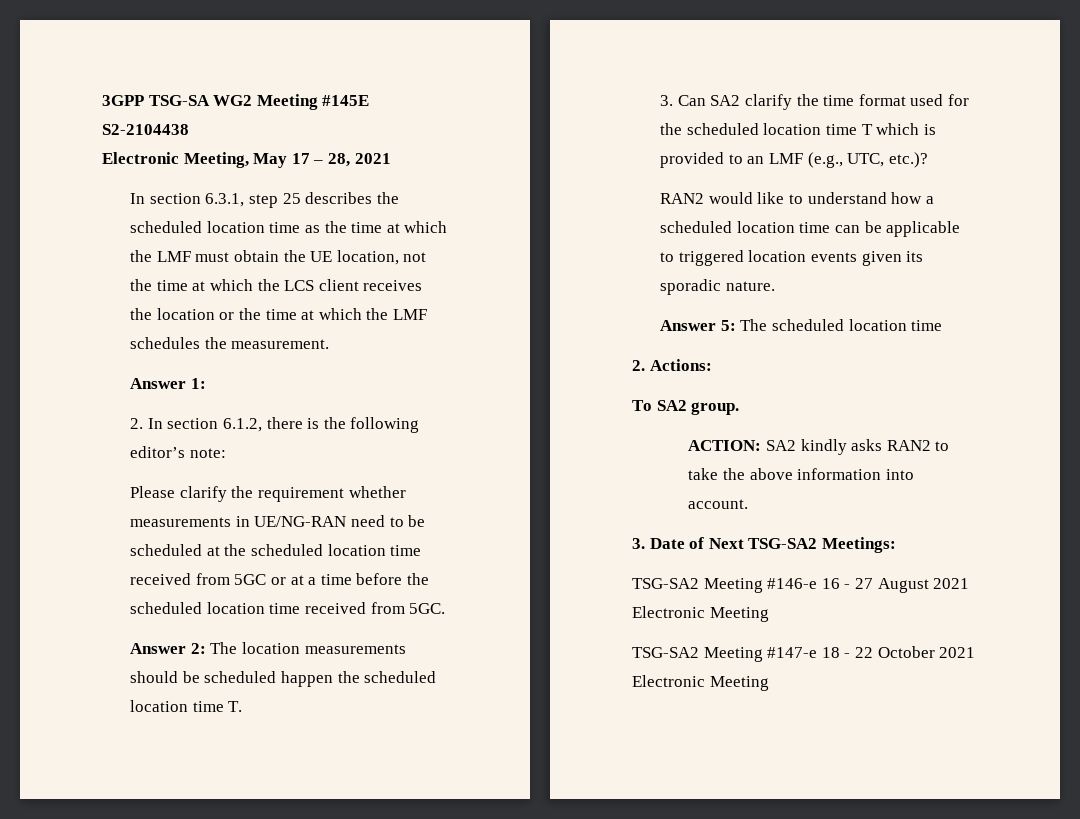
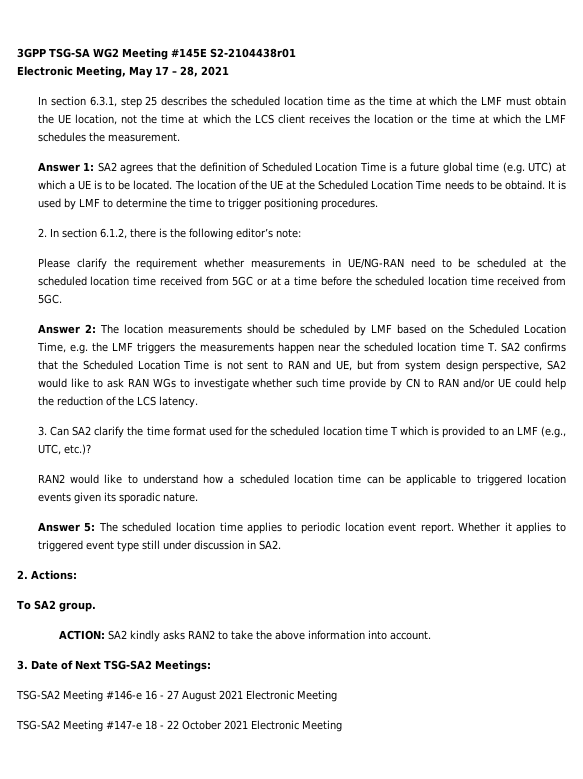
[102,124,189,135] S2-2104438 -> [210,48,296,58] S2-2104438r01
(206, 383) none -> [97,162,566,174] [37,180,566,190] [37,198,378,210] SA2 agrees that the definition of Scheduled Location Time is a future global time (e.g. UTC) at which a UE is to be located. The location of the UE at the Scheduled Location Time needs to be obtaind. It is used by LMF to determine the time to trigger positioning procedures.
[280,671,333,687] happen -> [354,324,566,336] [36,342,341,354] by LMF based on the Scheduled Location Time, e.g. the LMF triggers the measurements happen near
(243, 706) none -> [500,342,566,352] [37,360,567,372] [37,378,567,390] [37,396,198,408] SA2 confirms that the Scheduled Location Time is not sent to RAN and UE, but from system design perspective, SA2 would like to ask RAN WGs to investigate whether such time provide by CN to RAN and/or UE could help the reduction of the LCS latency.
(943, 325) none -> [247,522,566,534] [37,540,281,552] applies to periodic location event report. Whether it applies to triggered event type still under discussion in SA2.

